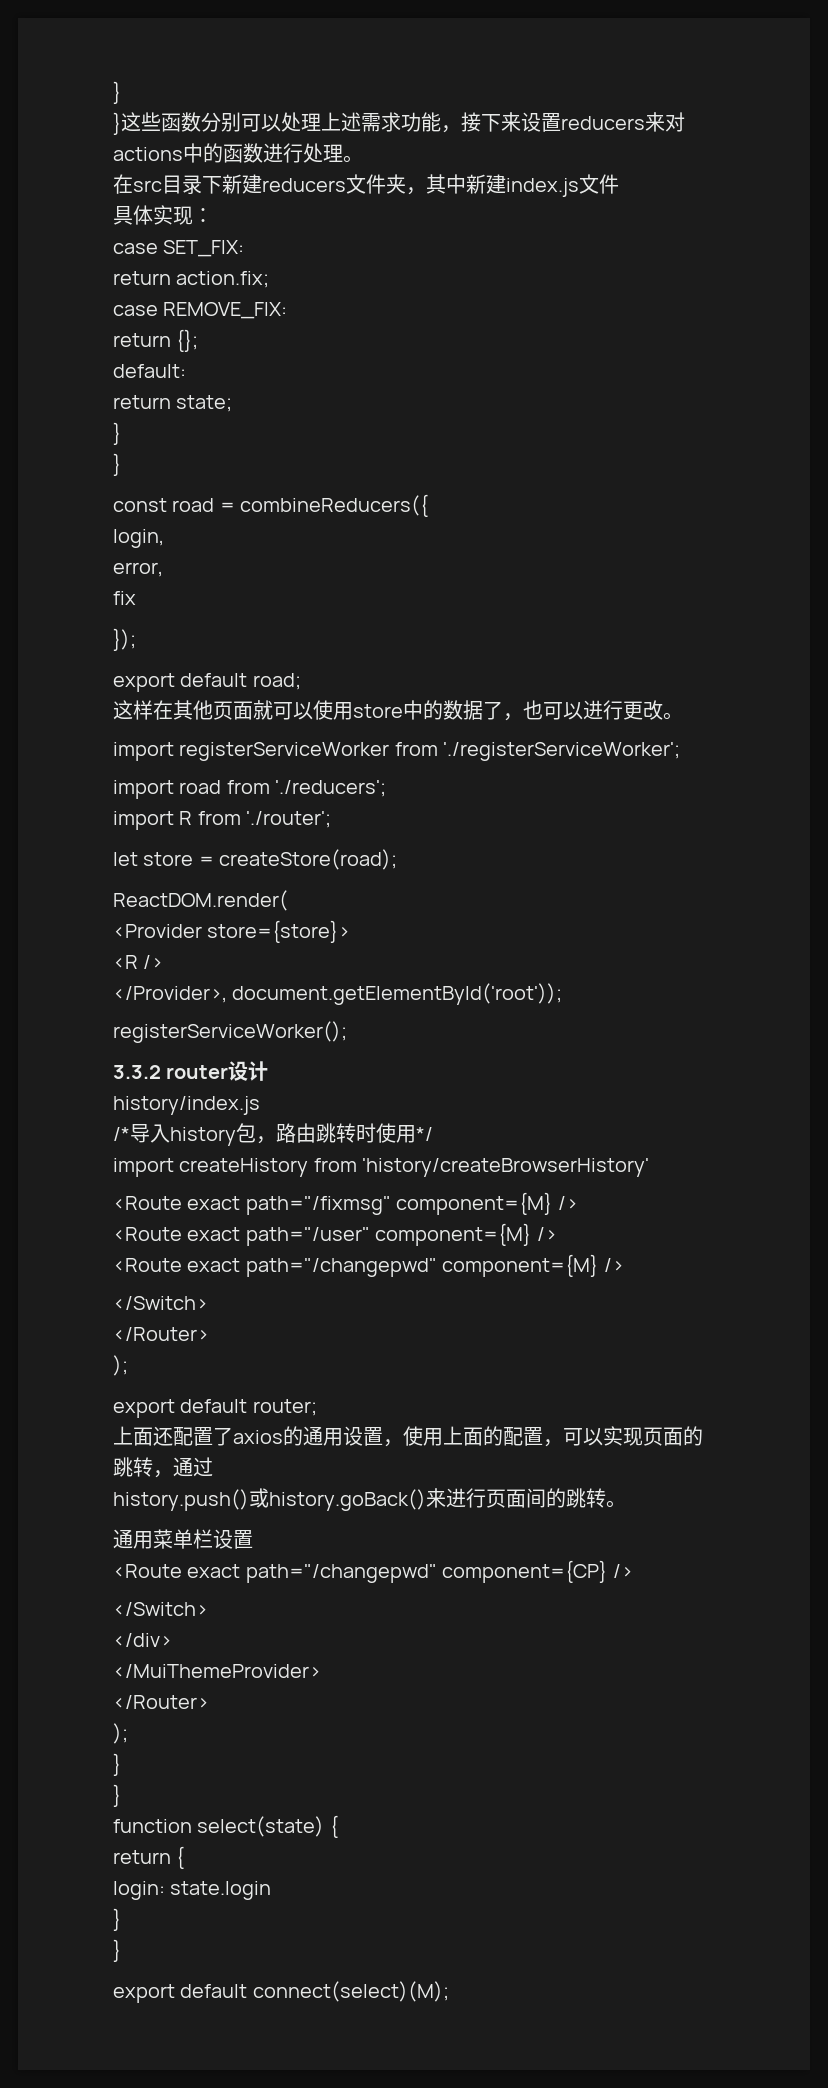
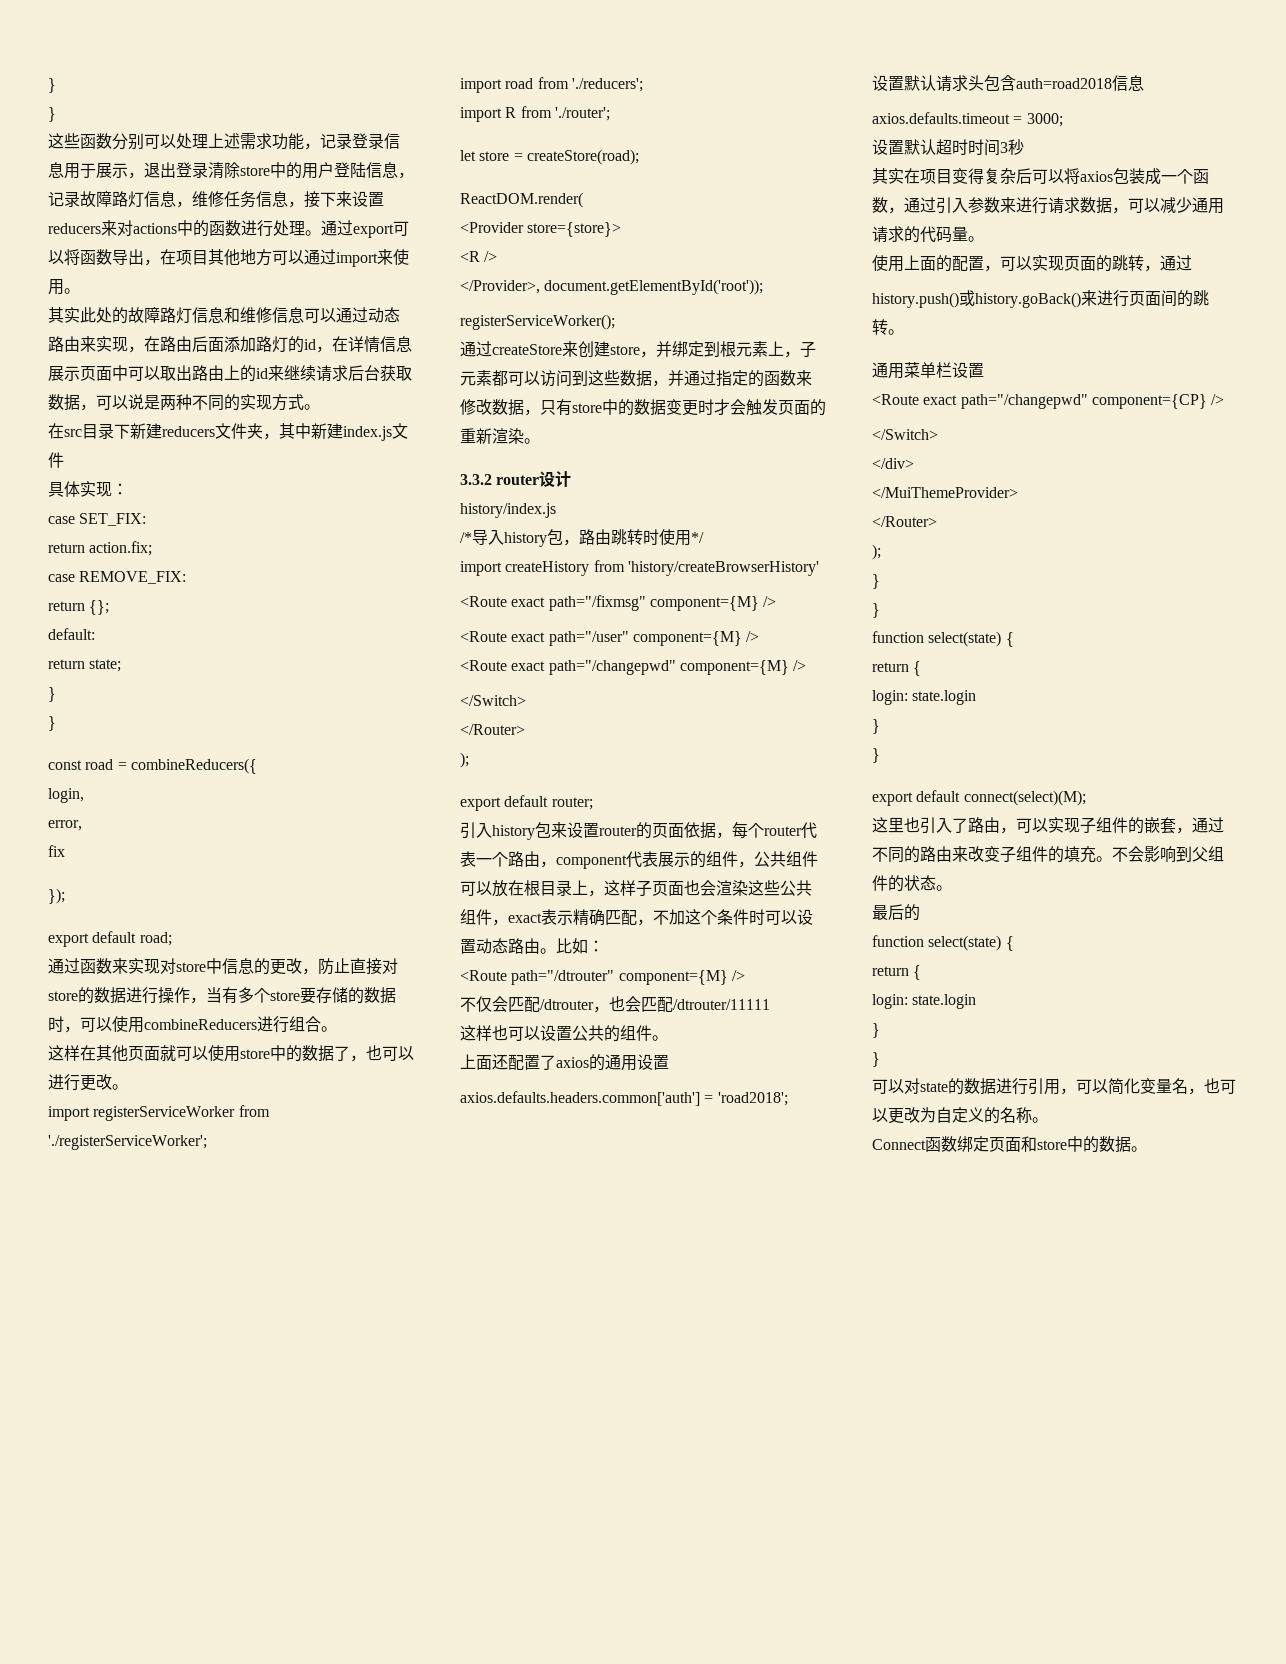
[113,81,121,104] [113,112,121,135] } // } -> [48,78,56,93] [48,107,56,122] } // } //
(461, 129) none -> [320,133,400,149] [48,162,414,179] [48,191,304,208] 记录登录信息用于展示，退出登录清除store中的用户登陆信息，记录故障路灯信息，维修任务信息，
(363, 159) none -> [321,220,409,238] [48,249,409,267] [48,279,80,295] [48,307,400,324] [48,336,412,353] [48,365,412,382] [48,394,320,411] 通过export可以将函数导出，在项目其他地方可以通过import来使用。 // 其实此处的故障路灯信息和维修信息可以通过动态路由来实现，在路由后面添加路灯的id，在详情信息展示页面中可以取出路由上的id来继续请求后台获取数据，可以说是两种不同的实现方式。
(301, 681) none -> [48,958,398,975] [48,987,396,1004] [48,1016,337,1033] // 通过函数来实现对store中信息的更改，防止直接对store的数据进行操作，当有多个store要存储的数据时，可以使用combineReducers进行组合。
(347, 1032) none -> [460,341,816,358] [460,370,812,387] [460,399,826,416] [460,428,540,444] // 通过createStore来创建store，并绑定到根元素上，子元素都可以访问到这些数据，并通过指定的函数来修改数据，只有store中的数据变更时才会触发页面的重新渲染。
(317, 1407) none -> [460,822,817,840] [460,851,818,869] [460,880,812,897] [460,909,813,926] [460,938,604,954] [460,970,745,985] [460,996,770,1013] [460,1025,668,1042] // 引入history包来设置router的页面依据，每个router代表一个路由，component代表展示的组件，公共组件可以放在根目录上，这样子页面也会渲染这些公共组件，exact表示精确匹配，不加这个条件时可以设置动态路由。比如： // <Route path="/dtrouter" component={M} /> // 不仅会匹配/dtrouter，也会匹配/dtrouter/11111 // 这样也可以设置公共的组件。
[383,1439,403,1447] ， -> [460,1091,788,1106] [872,75,1144,92] [872,112,1063,127] [872,139,1024,156] [872,168,1209,185] [872,197,1224,214] [872,226,984,243] // axios.defaults.headers.common['auth'] = 'road2018'; // 设置默认请求头包含auth=road2018信息 // axios.defaults.timeout = 3000; // 设置默认超时时间3秒 // 其实在项目变得复杂后可以将axios包装成一个函数，通过引入参数来进行请求数据，可以减少通用请求的代码量。 //
(449, 1991) none -> [872,817,1224,834] [872,846,1224,863] [872,875,952,892] [872,904,920,921] [872,935,1014,951] [872,965,922,980] [872,994,977,1009] [872,1023,880,1038] [872,1052,880,1067] [872,1078,1236,1095] [872,1107,1048,1124] [872,1136,1147,1153] // 这里也引入了路由，可以实现子组件的嵌套，通过不同的路由来改变子组件的填充。不会影响到父组件的状态。 // 最后的 // function select(state) { // return { // login: state.login // } // } // 可以对state的数据进行引用，可以简化变量名，也可以更改为自定义的名称。 // Connect函数绑定页面和store中的数据。

